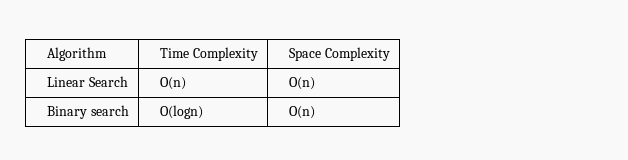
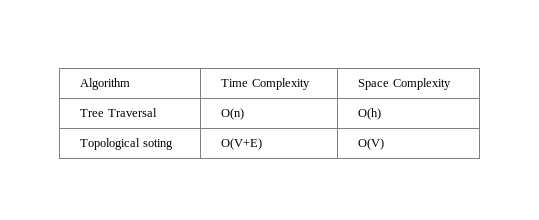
[46,76,128,87] Linear Search -> [80,108,157,117] Tree Traversal
[288,77,315,90] [46,105,129,119] [159,105,203,119] [288,106,315,119] O(n) // Binary search | O(logn) | O(n) -> [358,108,382,120] [80,138,173,150] [221,138,263,150] [358,138,385,150] O(h) // Topological soting | O(V+E) | O(V)

